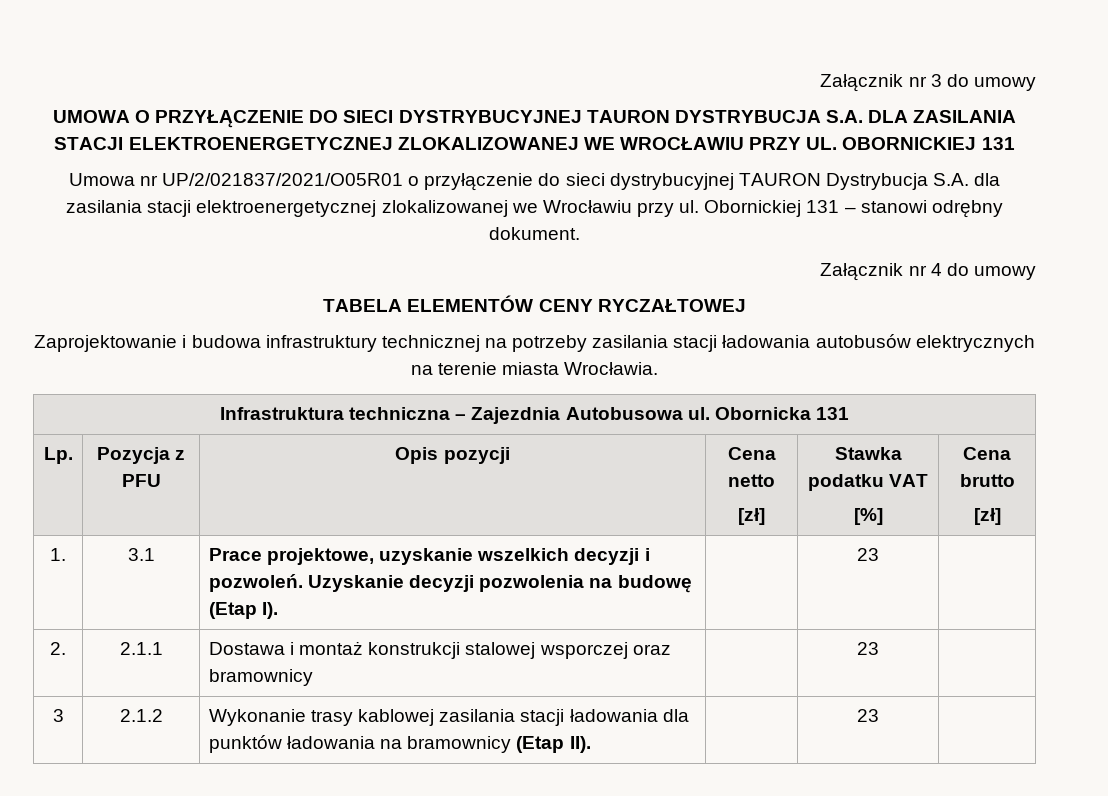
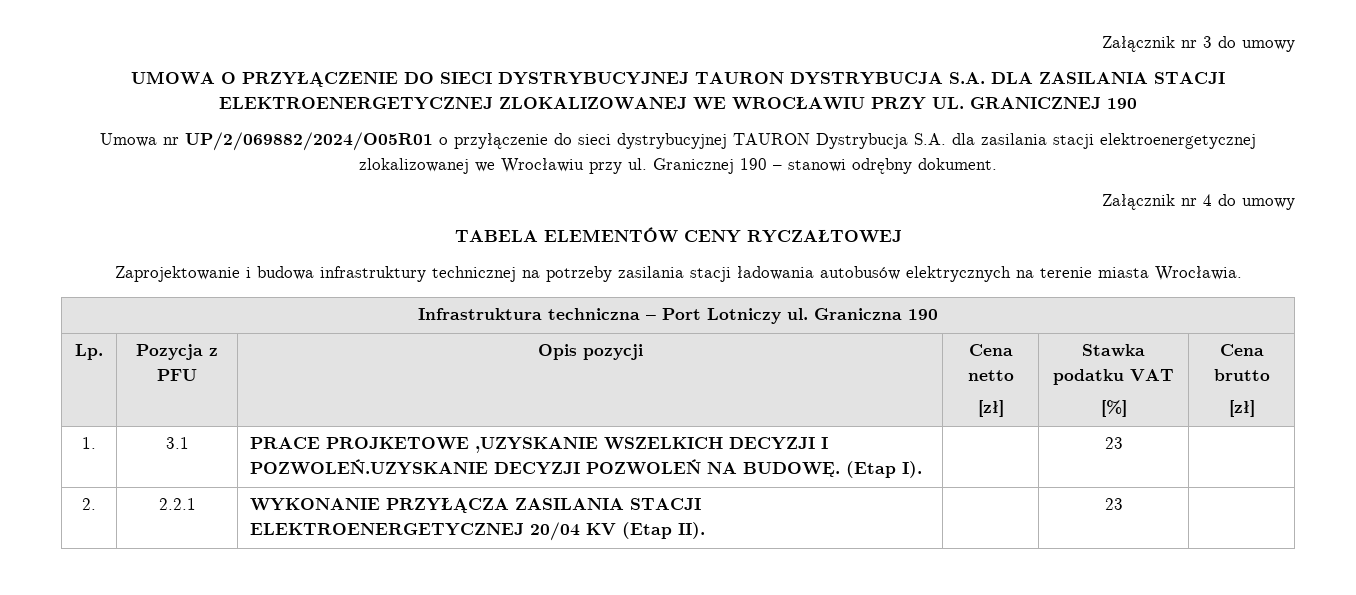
[842,137,1015,150] OBORNICKIEJ 131 -> [970,97,1137,109] GRANICZNEJ 190
[162,173,404,186] UP/2/021837/2021/O05R01 -> [185,132,433,151] UP/2/069882/2024/O05R01
[704,200,840,217] Obornickiej 131 -> [653,158,767,174] Granicznej 190
[471,407,849,424] Zajezdnia Autobusowa ul. Obornicka 131 -> [662,308,938,324] Port Lotniczy ul. Graniczna 190
[208,548,650,565] [208,574,692,593] [208,602,278,619] [857,548,879,561] [50,642,66,655] [119,642,163,655] [208,641,671,659] [208,669,313,686] [857,642,879,655] [52,709,64,722] [119,709,163,722] [208,709,689,726] [208,735,512,753] Prace projektowe, uzyskanie wszelkich decyzji i pozwoleń. Uzyskanie decyzji pozwolenia na budowę (Etap I). | | 23 | // 2. | 2.1.1 | Dostawa i montaż konstrukcji stalowej wsporczej oraz bramownicy | | 23 | // 3 | 2.1.2 | Wykonanie trasy kablowej zasilania stacji ładowania dla punktów ładowania na bramownicy -> [250,437,829,453] [250,459,923,478] [1104,437,1123,449] [82,498,96,510] [158,498,196,510] [250,497,702,513] [250,522,617,541] PRACE PROJKETOWE ,UZYSKANIE WSZELKICH DECYZJI I POZWOLEŃ.UZYSKANIE DECYZJI POZWOLEŃ NA BUDOWĘ. (Etap I). | | 23 | // 2. | 2.2.1 | WYKONANIE PRZYŁĄCZA ZASILANIA STACJI ELEKTROENERGETYCZNEJ 20/04 KV

